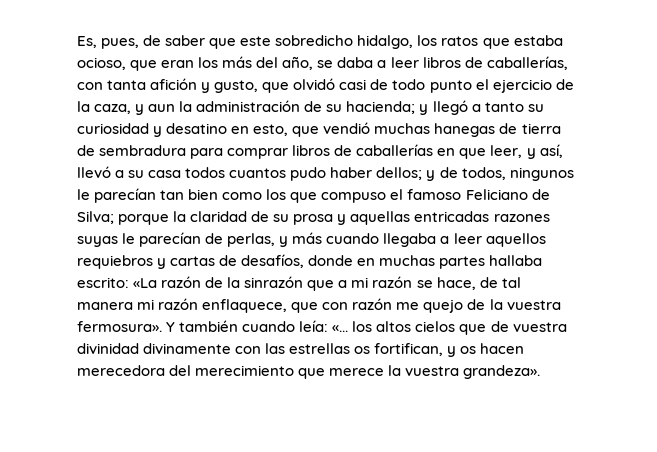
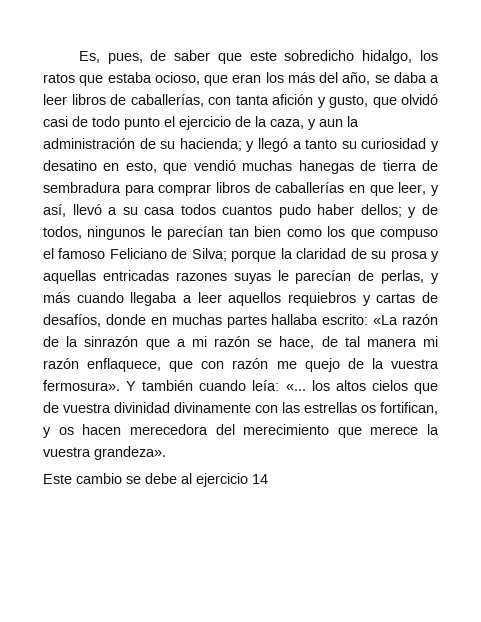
(541, 372) none -> [43,473,268,487] // Este cambio se debe al ejercicio 14

